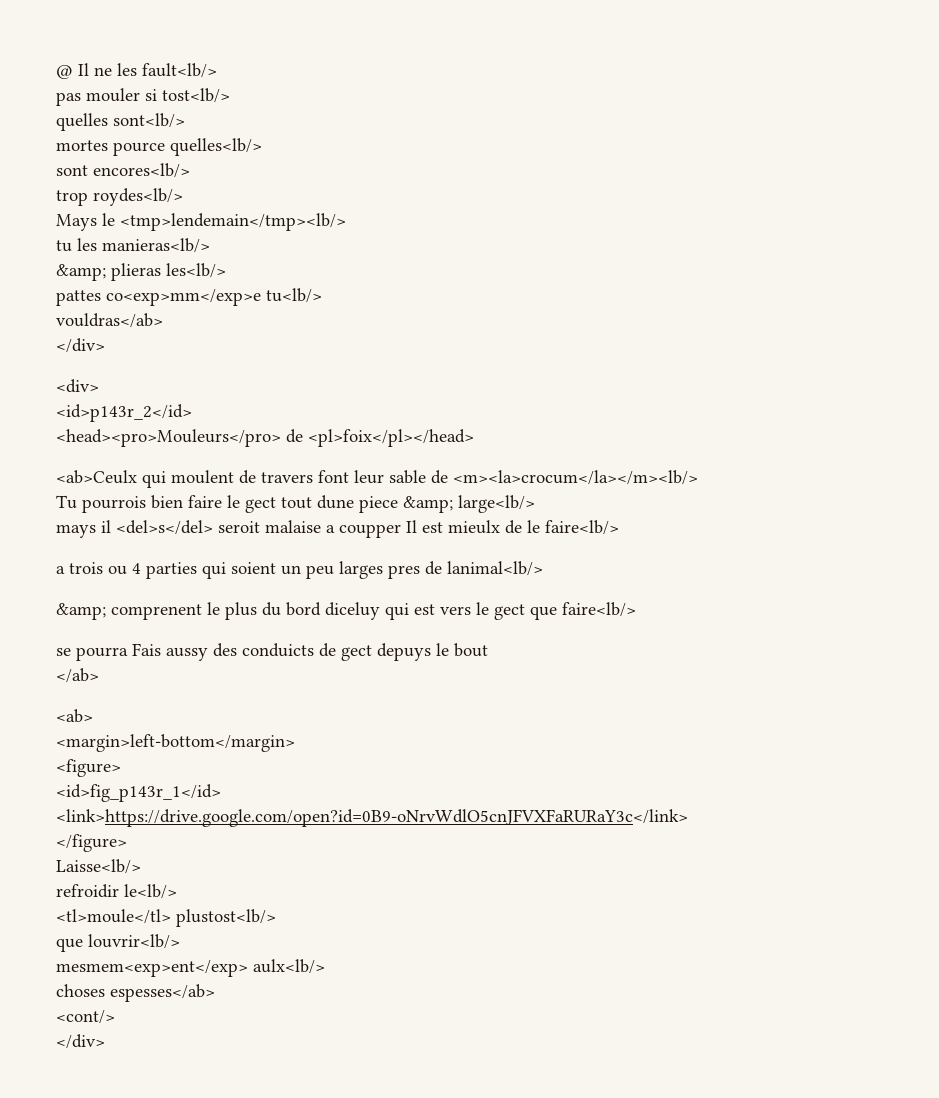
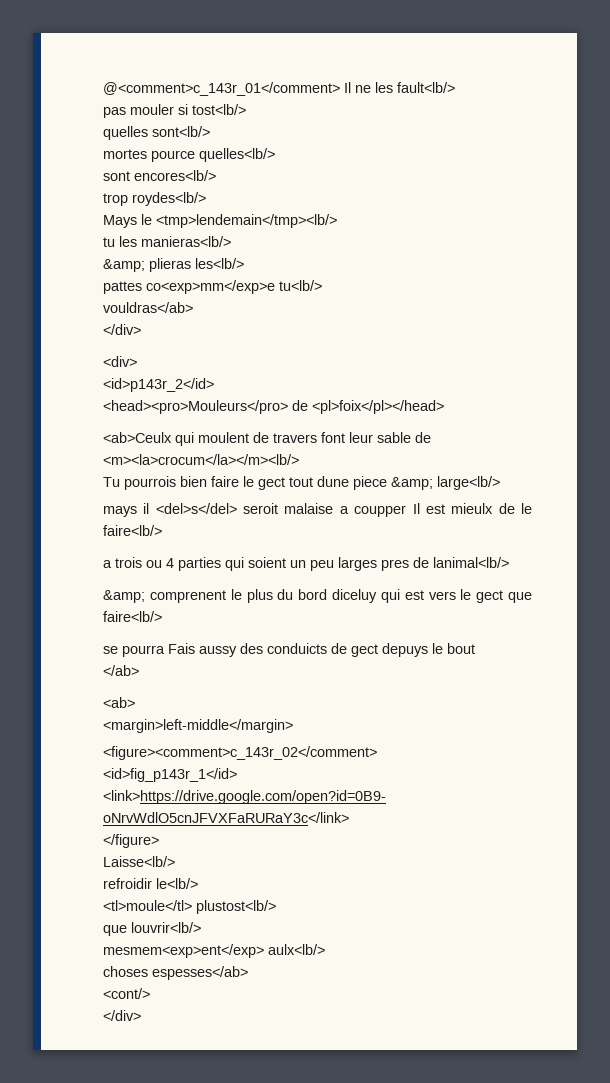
[56,65,73,79] @ -> [103,82,340,96] @<comment>c_143r_01</comment>
[56,734,295,752] [56,759,121,777] <margin>left-bottom</margin> // <figure> -> [103,719,293,733] [103,746,377,760] <margin>left-middle</margin> // <figure><comment>c_143r_02</comment>

